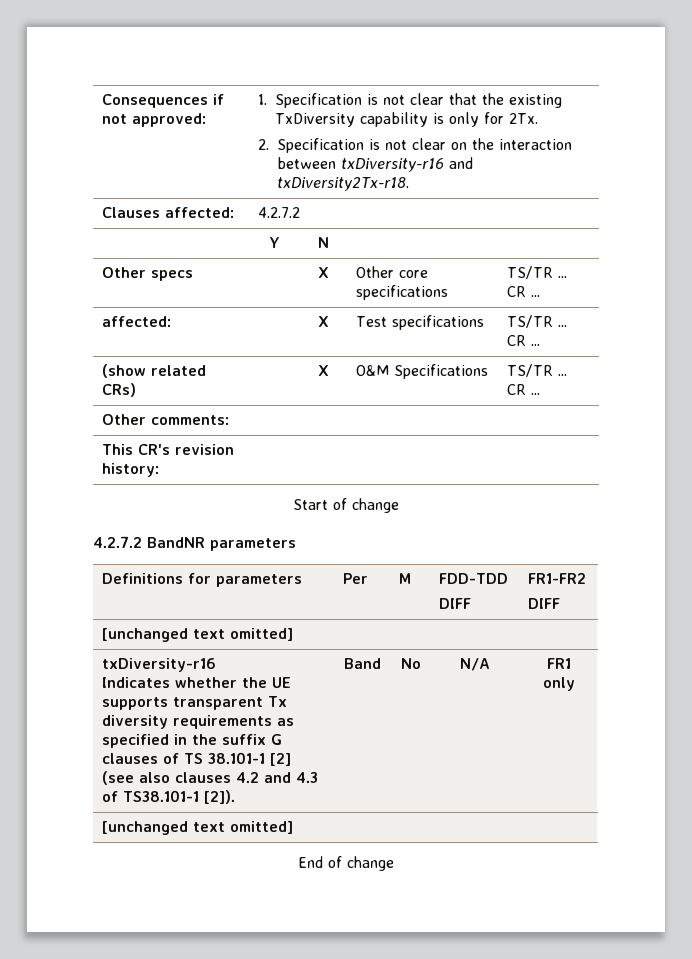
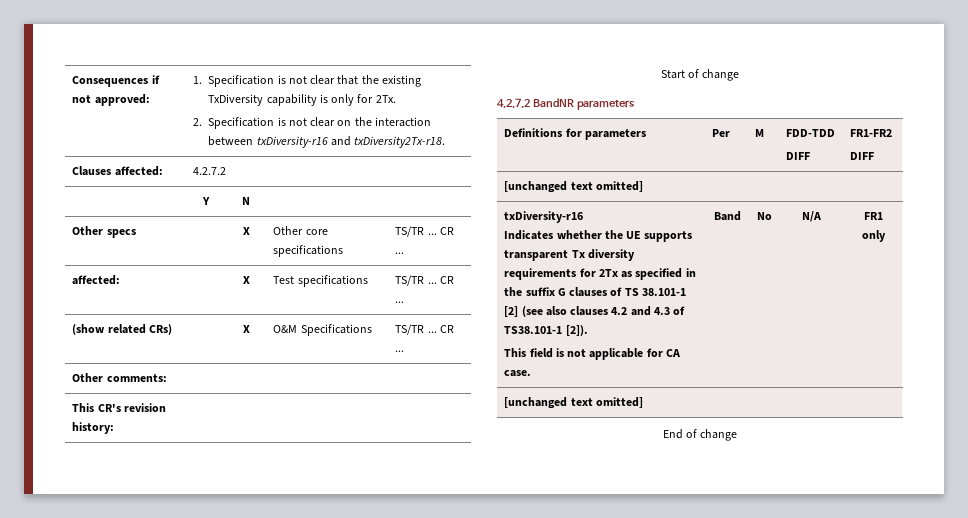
(273, 722) none -> [579,268,618,277] for 2Tx
(236, 797) none -> [504,348,680,360] [504,370,532,377] // This field is not applicable for CA case.

